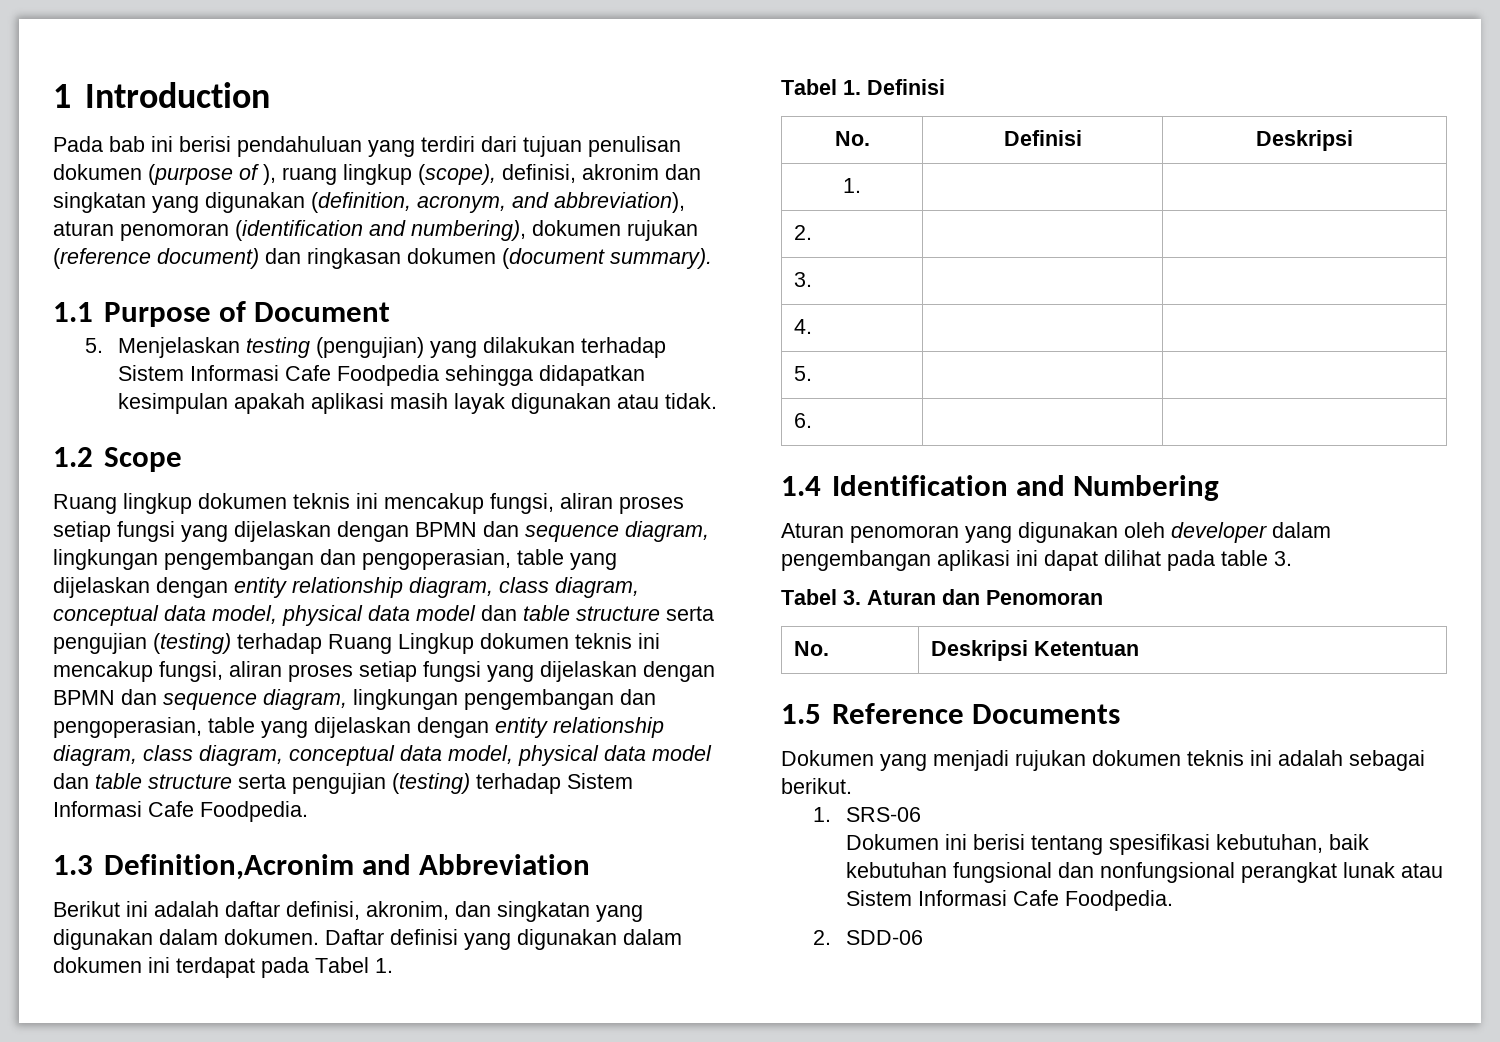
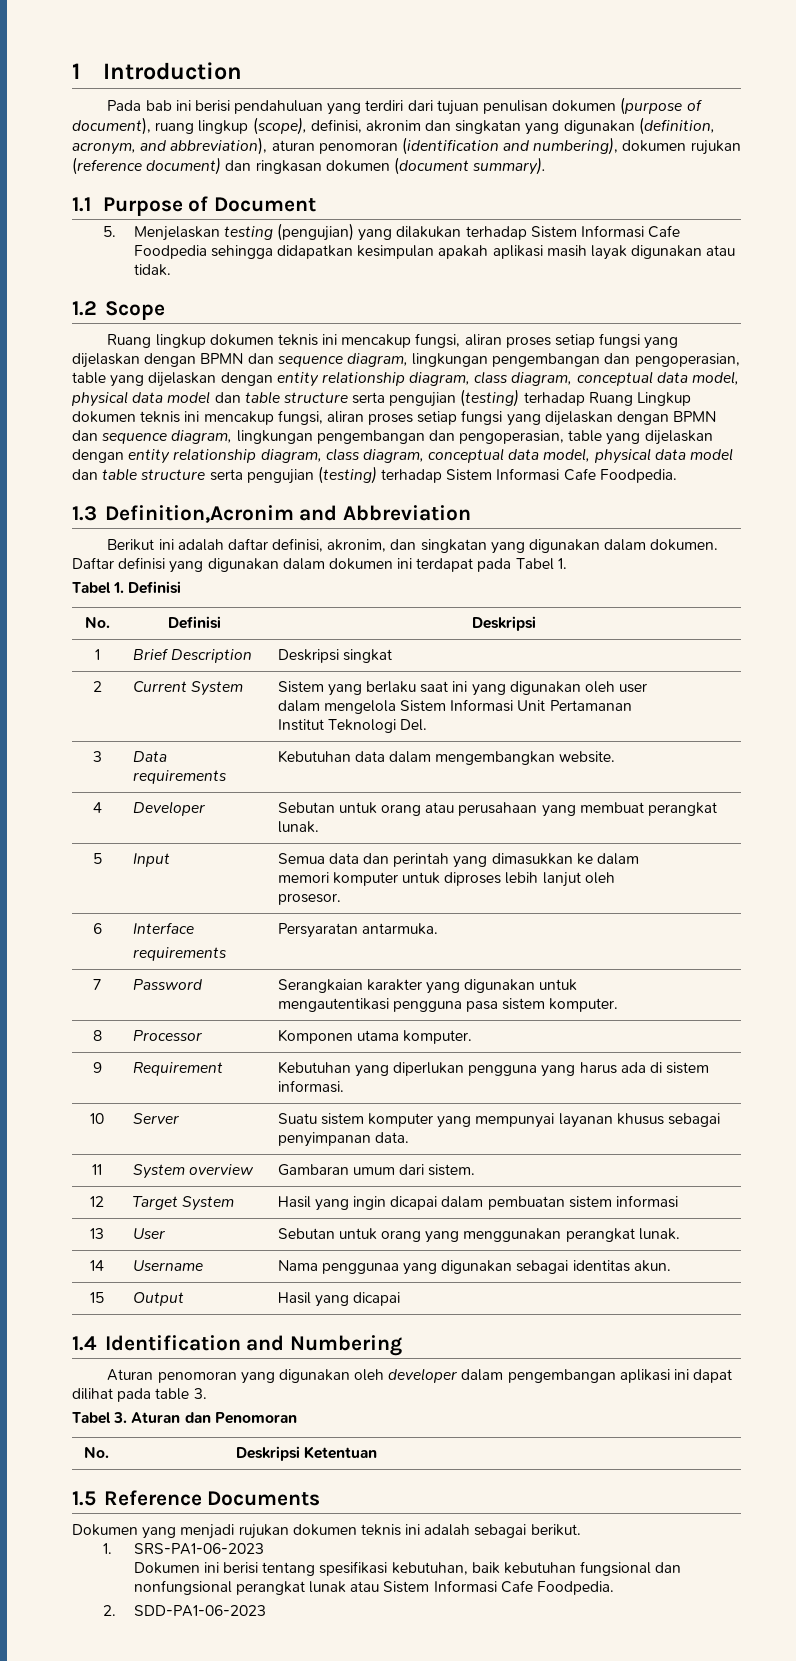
[263,164,276,185] ), -> [72,117,151,135] document),
[843,178,861,193] [793,225,812,240] [793,272,812,287] [793,319,812,334] [793,366,812,381] [793,413,812,428] 1. | | // 2. | | // 3. | | // 4. | | // 5. | | // 6. | | -> [94,649,100,660] [132,648,252,663] [277,649,392,663] [92,681,102,692] [132,681,243,696] [277,681,648,696] [277,699,632,714] [277,719,427,733] [92,751,102,762] [132,751,167,762] [132,770,227,784] [277,750,616,765] [92,802,102,813] [132,801,205,816] [277,802,717,817] [277,821,319,833] [92,853,102,864] [132,853,170,867] [277,853,639,868] [277,872,615,887] [277,893,341,905] [92,923,102,934] [132,922,194,934] [132,947,227,961] [277,923,438,938] [93,979,101,990] [132,979,202,990] [277,979,578,994] [277,998,619,1012] [92,1030,102,1041] [132,1030,202,1041] [277,1029,472,1044] [92,1062,102,1073] [132,1062,223,1076] [277,1061,710,1077] [277,1080,344,1093] [90,1113,104,1124] [132,1113,179,1124] [277,1113,720,1128] [277,1132,409,1147] [92,1164,102,1175] [132,1164,254,1179] [277,1164,476,1176] [90,1196,104,1207] [132,1196,234,1211] [277,1195,678,1211] [90,1228,104,1239] [132,1228,165,1239] [277,1228,680,1243] [90,1260,104,1271] [132,1260,203,1271] [277,1260,671,1275] [90,1292,104,1303] [132,1292,184,1306] [277,1292,400,1307] 1 | Brief Description | Deskripsi singkat // 2 | Current System | Sistem yang berlaku saat ini yang digunakan oleh user // dalam mengelola Sistem Informasi Unit Pertamanan // Institut Teknologi Del. // 3 | Data requirements | Kebutuhan data dalam mengembangkan website. // 4 | Developer | Sebutan untuk orang atau perusahaan yang membuat perangkat lunak. // 5 | Input | Semua data dan perintah yang dimasukkan ke dalam // memori komputer untuk diproses lebih lanjut oleh // prosesor. // 6 | Interface // requirements | Persyaratan antarmuka. // 7 | Password | Serangkaian karakter yang digunakan untuk // mengautentikasi pengguna pasa sistem komputer. // 8 | Processor | Komponen utama komputer. // 9 | Requirement | Kebutuhan yang diperlukan pengguna yang harus ada di sistem informasi. // 10 | Server | Suatu sistem komputer yang mempunyai layanan khusus sebagai penyimpanan data. // 11 | System overview | Gambaran umum dari sistem. // 12 | Target System | Hasil yang ingin dicapai dalam pembuatan sistem informasi // 13 | User | Sebutan untuk orang yang menggunakan perangkat lunak. // 14 | Username | Nama penggunaa yang digunakan sebagai identitas akun. // 15 | Output | Hasil yang dicapai
[845,807,921,822] SRS-06 -> [133,1543,264,1555] SRS-PA1-06-2023
[845,930,923,945] SDD-06 -> [133,1605,266,1617] SDD-PA1-06-2023

